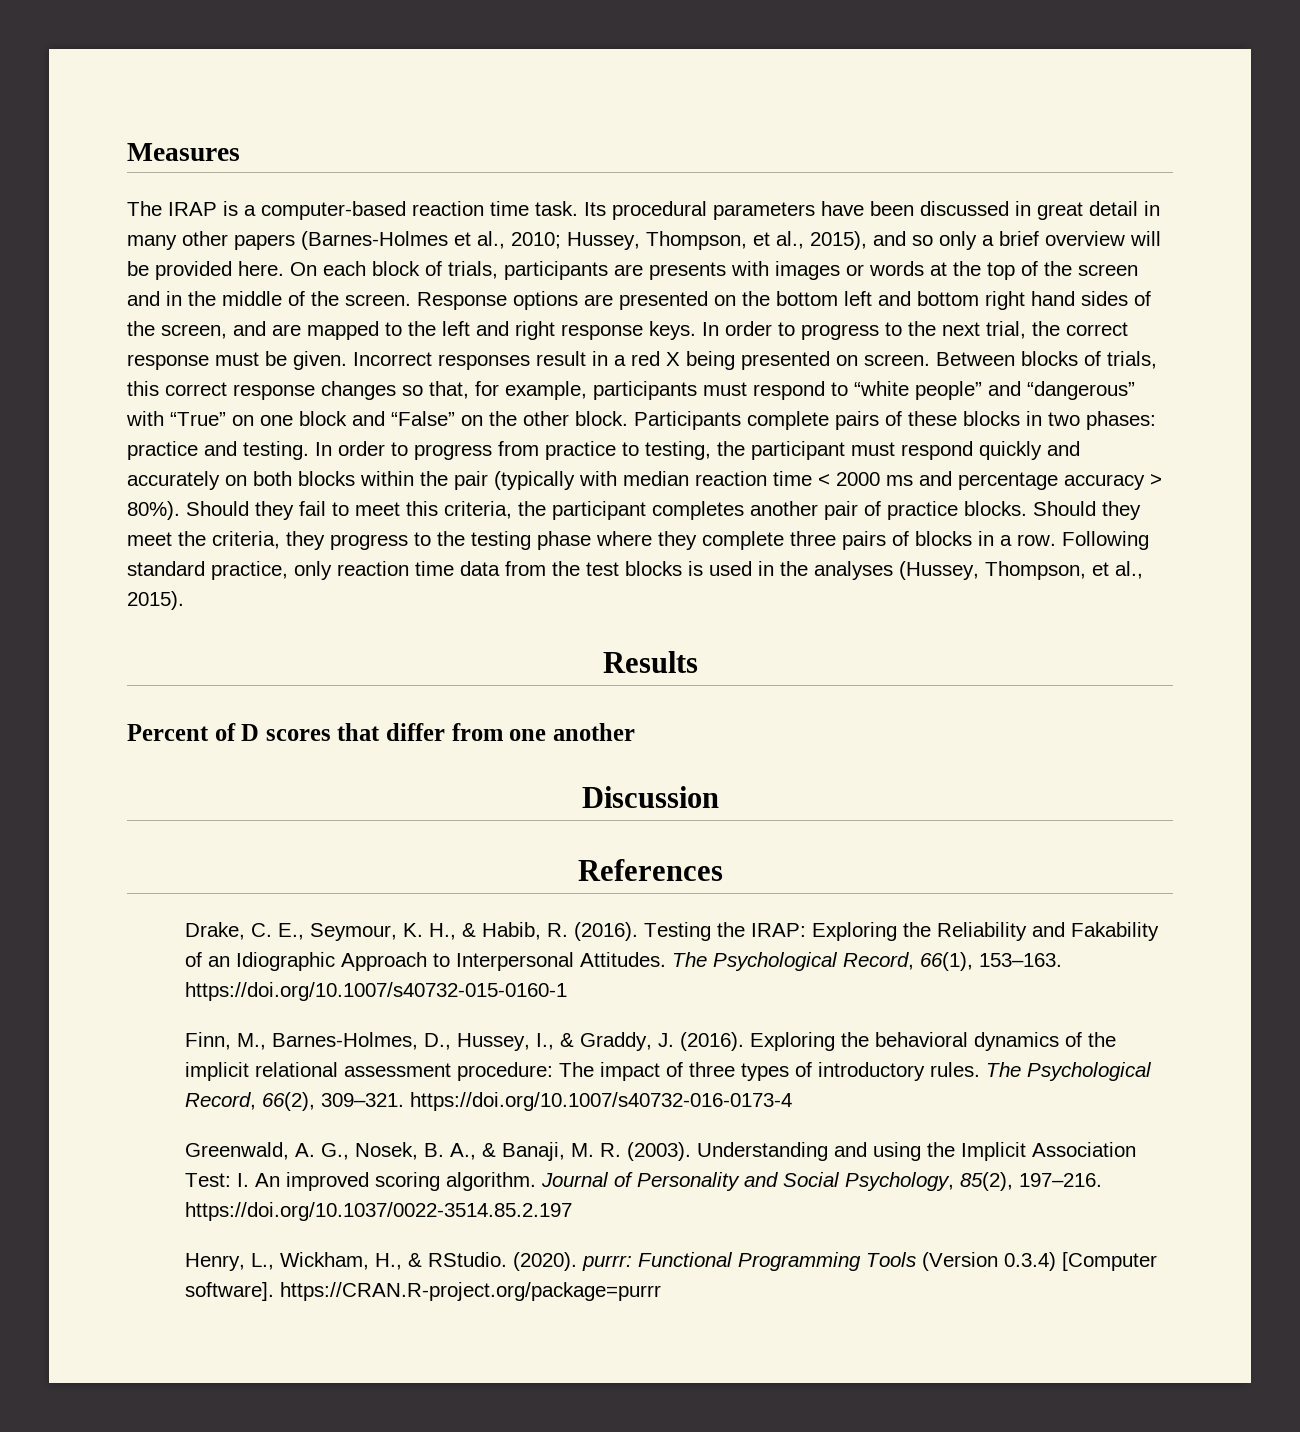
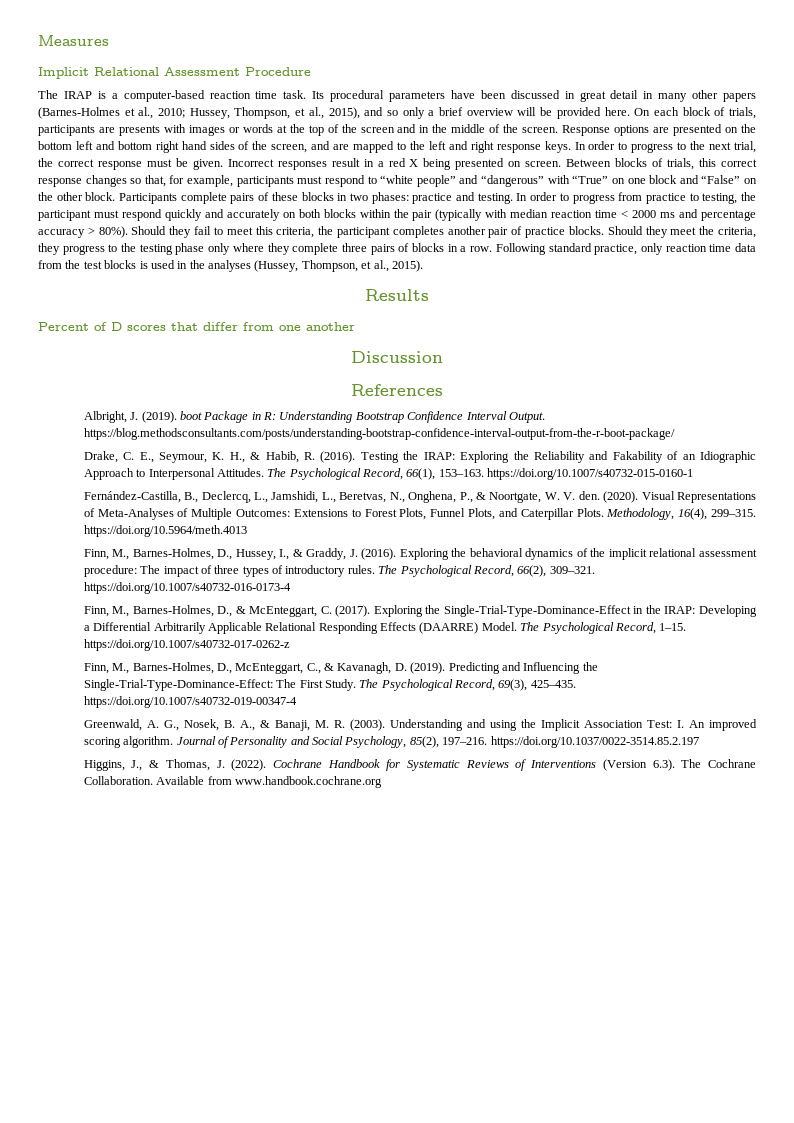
(240, 152) none -> [38,67,311,79] // Implicit Relational Assessment Procedure
(591, 540) none -> [208,243,231,255] only
(723, 870) none -> [83,411,545,423] [83,428,675,440] // Albright, J. (2019). boot Package in R: Understanding Bootstrap Confidence Interval Output. https://blog.methodsconsultants.com/posts/understanding-bootstrap-confidence-interval-output-from-the-r-boot-package/
(568, 991) none -> [83,491,756,503] [83,508,756,520] [83,525,247,537] // Fernández-Castilla, B., Declercq, L., Jamshidi, L., Beretvas, N., Onghena, P., & Noortgate, W. V. den. (2020). Visual Representations of Meta-Analyses of Multiple Outcomes: Extensions to Forest Plots, Funnel Plots, and Caterpillar Plots. Methodology, 16(4), 299–315. https://doi.org/10.5964/meth.4013
(793, 1101) none -> [83,605,757,617] [83,622,687,634] [83,639,290,651] [83,662,598,674] [83,679,576,691] [83,696,297,708] // Finn, M., Barnes-Holmes, D., & McEnteggart, C. (2017). Exploring the Single-Trial-Type-Dominance-Effect in the IRAP: Developing a Differential Arbitrarily Applicable Relational Responding Effects (DAARRE) Model. The Psychological Record, 1–15. https://doi.org/10.1007/s40732-017-0262-z // Finn, M., Barnes-Holmes, D., McEnteggart, C., & Kavanagh, D. (2019). Predicting and Influencing the Single-Trial-Type-Dominance-Effect: The First Study. The Psychological Record, 69(3), 425–435. https://doi.org/10.1007/s40732-019-00347-4
[185,1252,1158,1271] [185,1282,662,1301] Henry, L., Wickham, H., & RStudio. (2020). purrr: Functional Programming Tools (Version 0.3.4) [Computer software]. https://CRAN.R-project.org/package=purrr -> [83,759,756,771] [83,776,382,788] Higgins, J., & Thomas, J. (2022). Cochrane Handbook for Systematic Reviews of Interventions (Version 6.3). The Cochrane Collaboration. Available from www.handbook.cochrane.org

